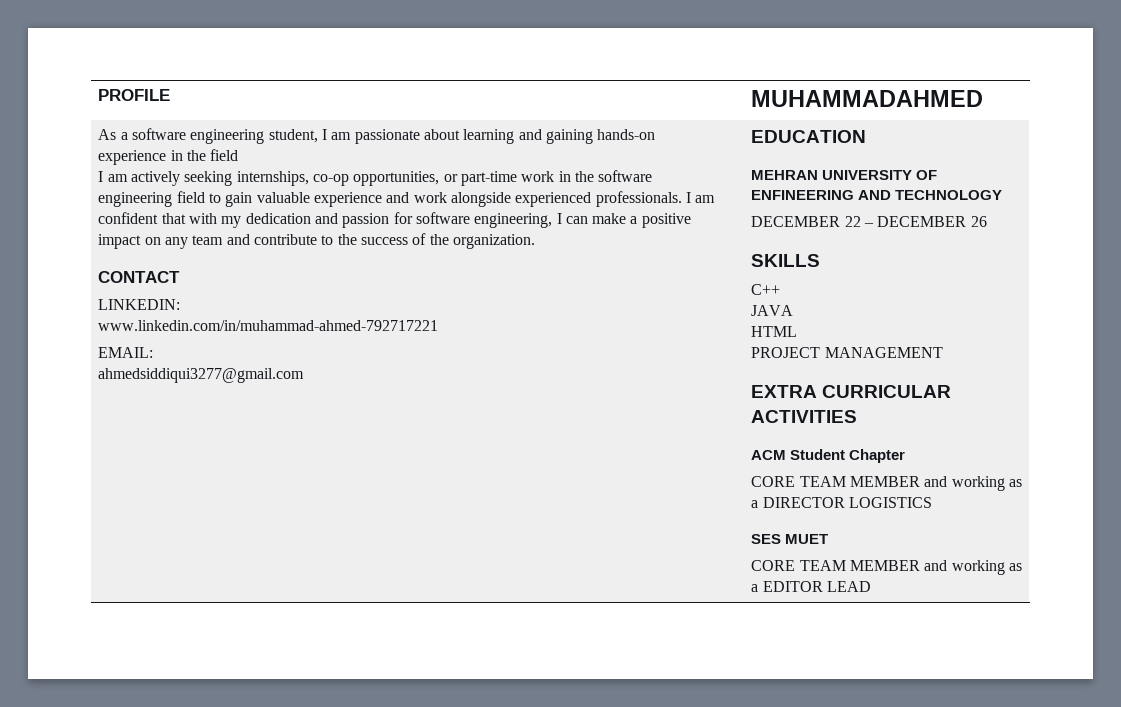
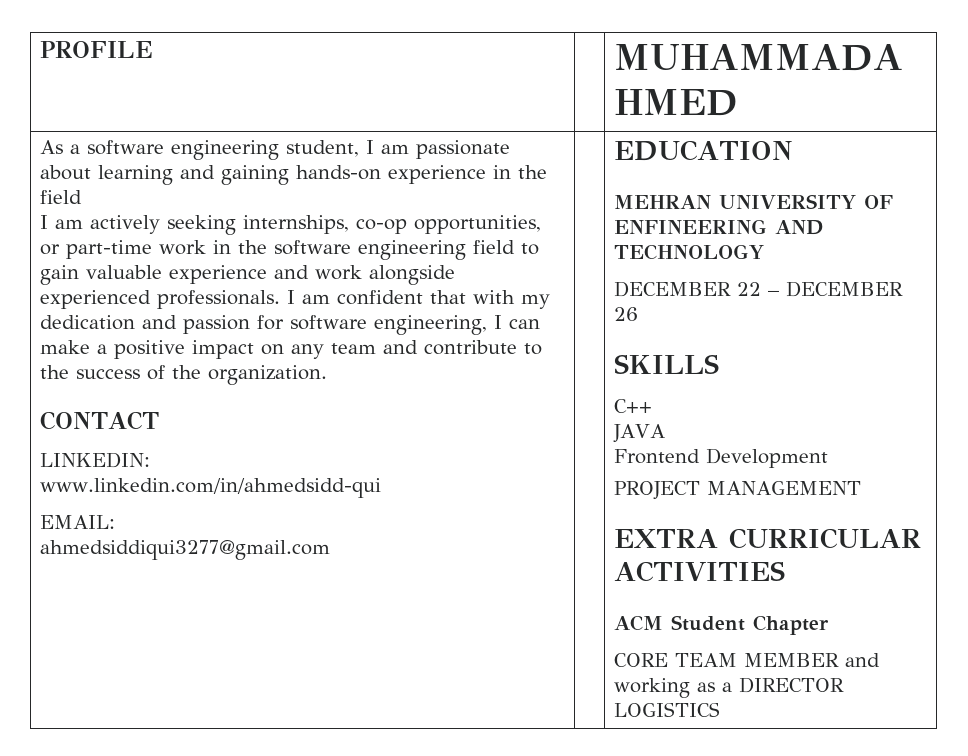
[98,320,439,331] www.linkedin.com/in/muhammad-ahmed-792717221 -> [39,478,381,498] www.linkedin.com/in/ahmedsidd-qui
[751,326,798,337] HTML -> [613,448,828,468] Frontend Development
[751,534,829,544] [751,560,1022,575] [751,581,871,592] // SES MUET // CORE TEAM MEMBER and working as a EDITOR LEAD -> (720, 709) none

